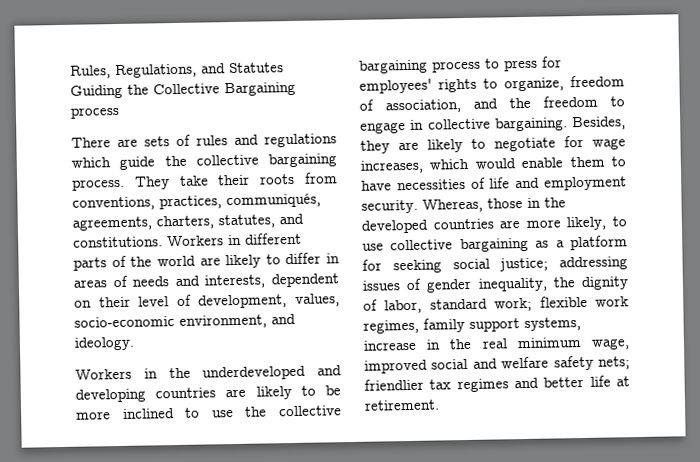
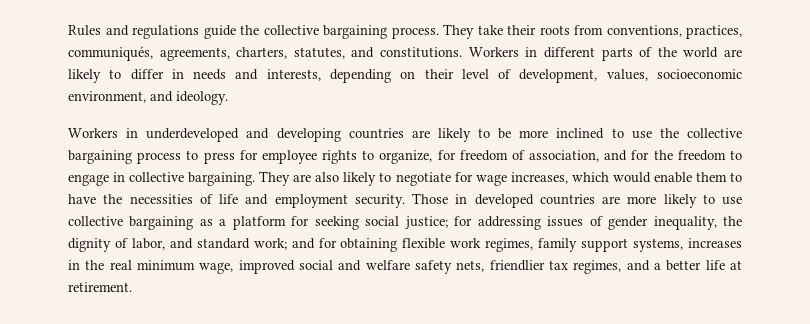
[70,62,284,79] [70,81,296,99] [70,106,120,119] [71,134,228,148] Rules, Regulations, and Statutes Guiding the Collective Bargaining process // There are sets of rules -> [68,25,101,36] Rules
[71,157,111,168] which -> (199, 32) none
[73,275,128,288] areas of -> (184, 74) none
[271,273,339,288] dependent -> [330,69,391,83] depending
[74,316,175,328] socio-economic -> [657,69,742,79] socioeconomic
[168,367,191,379] the -> (139, 133) none
[359,78,432,94] employees' -> [261,150,317,164] employee
(564, 84) none -> [437,150,456,160] for
(498, 103) none -> [631,150,650,160] for
[572,116,626,131] [360,140,419,154] Besides, they are -> [259,171,340,186] They are also
(392, 185) none -> [103,194,123,204] the
[422,197,566,213] Whereas, those in the -> [412,193,468,204] Those in
[566,216,608,231] likely, -> [663,194,697,208] likely
(549, 264) none -> [454,216,473,226] for
(423, 306) none -> [169,238,193,249] and
(533, 304) none -> [291,238,398,252] and for obtaining
[363,339,417,351] increase -> [687,238,742,248] increases
[598,356,630,370] nets; -> [456,260,485,272] nets,
[456,377,539,393] regimes and -> [573,260,661,274] regimes, and a

